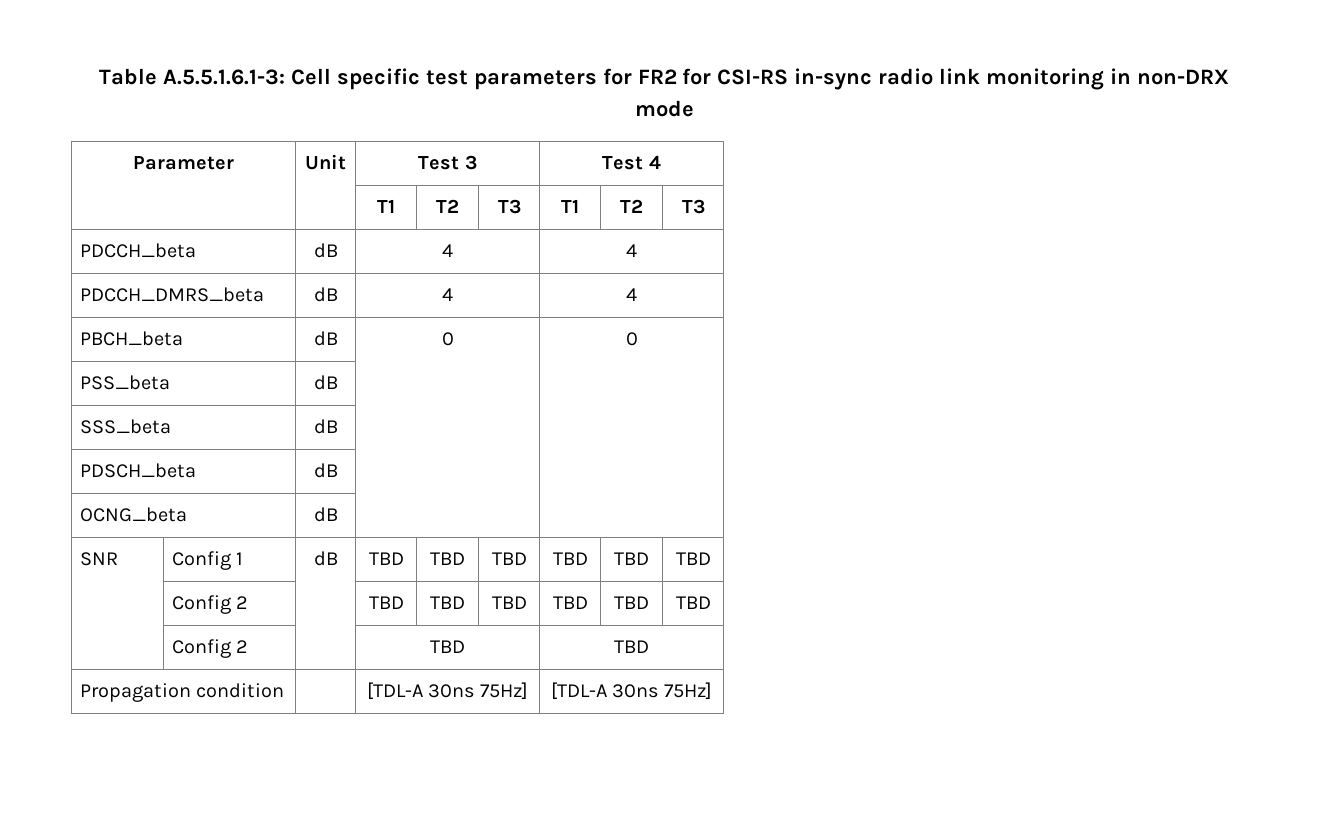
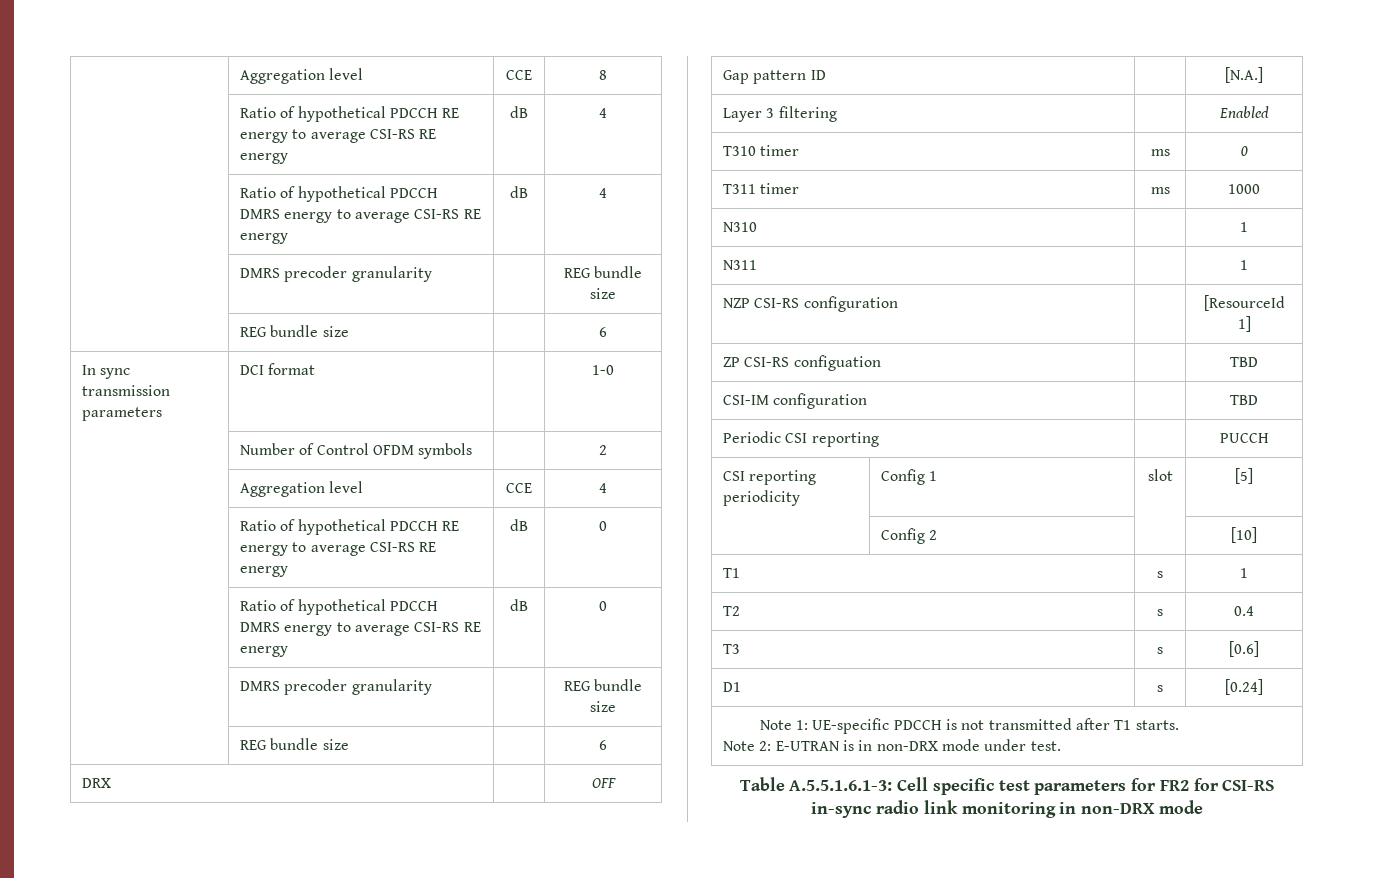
(98, 76) none -> [240,68,364,84] [506,70,532,80] [599,70,607,80] [240,106,460,122] [240,129,437,143] [240,153,289,164] [510,106,528,118] [599,108,607,118] [240,186,439,202] [240,209,481,223] [240,233,289,244] [510,186,528,198] [599,188,607,198] [240,266,432,282] [563,266,643,278] [590,288,616,299] [240,325,349,337] [599,327,607,337] [82,365,131,379] [82,385,171,396] [82,407,163,421] [240,363,316,375] [592,365,614,375] [240,443,473,459] [599,445,607,455] [240,481,364,497] [506,483,532,493] [599,483,607,493] [240,519,460,535] [240,542,437,556] [240,566,289,577] [510,519,528,531] [599,521,607,531] [240,599,439,615] [240,622,481,636] [240,646,289,657] [510,599,528,611] [599,601,607,611] [240,679,432,695] [563,679,643,691] [590,701,616,712] [240,738,349,750] [599,740,607,750] [82,778,112,788] [591,778,616,788] [723,70,826,84] [1225,67,1263,83] [723,106,837,122] [1218,106,1269,118] [723,145,800,156] [1150,149,1170,156] [1240,146,1248,156] [723,183,800,194] [1150,187,1170,194] [1228,184,1260,194] [723,222,758,232] [1240,222,1248,232] [723,260,758,270] [1240,260,1248,270] [723,296,898,312] [1203,295,1285,311] [1237,316,1251,332] [723,355,881,371] [1230,357,1258,367] [723,393,868,409] [1230,395,1258,405] [723,431,879,447] [1219,433,1269,443] [723,470,817,485] [723,490,801,506] [881,469,938,485] [1147,469,1173,481] [1235,468,1253,484] [881,528,938,544] [1231,527,1257,543] [723,568,741,578] [1157,571,1163,578] [1240,568,1248,578] [723,606,741,616] [1157,609,1163,616] [1234,606,1254,616] [723,644,741,654] [1157,647,1163,654] [1229,641,1259,657] [723,682,742,692] [1157,685,1163,692] [1225,679,1263,695] [759,718,1179,734] [723,739,1061,751] | Aggregation level | CCE | 8 // | Ratio of hypothetical PDCCH RE energy to average CSI-RS RE energy | dB | 4 // | Ratio of hypothetical PDCCH DMRS energy to average CSI-RS RE energy | dB | 4 // | DMRS precoder granularity | | REG bundle size // | REG bundle size | | 6 // In sync transmission parameters | DCI format | | 1-0 // | Number of Control OFDM symbols | | 2 // | Aggregation level | CCE | 4 // | Ratio of hypothetical PDCCH RE energy to average CSI-RS RE energy | dB | 0 // | Ratio of hypothetical PDCCH DMRS energy to average CSI-RS RE energy | dB | 0 // | DMRS precoder granularity | | REG bundle size // | REG bundle size | | 6 // DRX | | OFF // Gap pattern ID | | [N.A.] // Layer 3 filtering | | Enabled // T310 timer | ms | 0 // T311 timer | ms | 1000 // N310 | | 1 // N311 | | 1 // NZP CSI-RS configuration | | [ResourceId 1] // ZP CSI-RS configuation | | TBD // CSI-IM configuration | | TBD // Periodic CSI reporting | | PUCCH // CSI reporting periodicity | Config 1 | slot | [5] // | Config 2 | | [10] // T1 | s | 1 // T2 | s | 0.4 // T3 | s | [0.6] // D1 | s | [0.24] // Note 1: UE-specific PDCCH is not transmitted after T1 starts. // Note 2: E-UTRAN is in non-DRX mode under test. //
[133,156,234,170] [305,154,346,170] [418,155,477,170] [602,155,661,170] [377,199,395,213] [436,199,459,213] [497,199,521,214] [561,199,579,213] [620,199,643,213] [681,199,705,214] [79,243,196,258] [313,243,338,258] [442,244,453,257] [626,244,637,257] [79,287,264,302] [313,287,338,302] [442,288,453,301] [626,288,637,301] [79,331,183,346] [313,331,338,346] [441,332,454,346] [625,332,638,346] [79,375,170,390] [313,375,338,390] [79,419,171,434] [313,419,338,434] [79,463,196,478] [313,463,338,478] [79,507,187,522] [313,507,338,522] [79,552,118,566] [171,551,244,570] [313,551,338,566] [368,552,404,565] [430,552,465,565] [491,552,527,565] [552,552,588,565] [614,552,649,565] [675,552,711,565] [171,595,249,614] [368,596,404,609] [430,596,465,609] [491,596,527,609] [552,596,588,609] [614,596,649,609] [675,596,711,609] [171,639,249,658] [430,640,465,653] [614,640,649,653] [79,683,285,702] [366,682,529,700] [550,682,713,700] // Parameter | Unit | Test 3 | Test 4 // | | T1 | T2 | T3 | T1 | T2 | T3 // PDCCH_beta | dB | 4 | 4 // PDCCH_DMRS_beta | dB | 4 | 4 // PBCH_beta | dB | 0 | 0 // PSS_beta | dB | | // SSS_beta | dB | | // PDSCH_beta | dB | | // OCNG_beta | dB | | // SNR | Config 1 | dB | TBD | TBD | TBD | TBD | TBD | TBD // | Config 2 | | TBD | TBD | TBD | TBD | TBD | TBD // | Config 2 | | TBD | TBD // Propagation condition | | [TDL-A 30ns 75Hz] | [TDL-A 30ns 75Hz] -> (1203, 807) none

